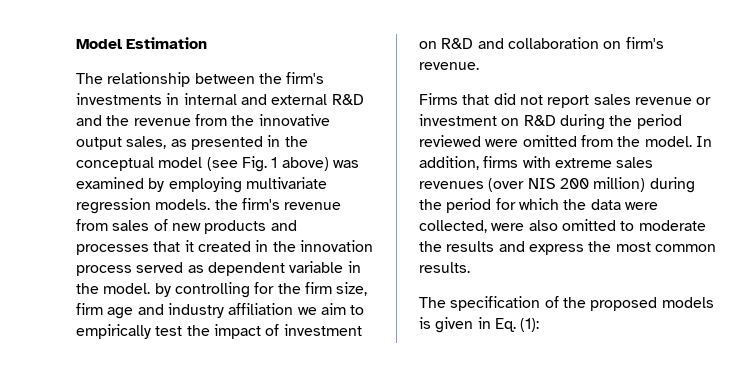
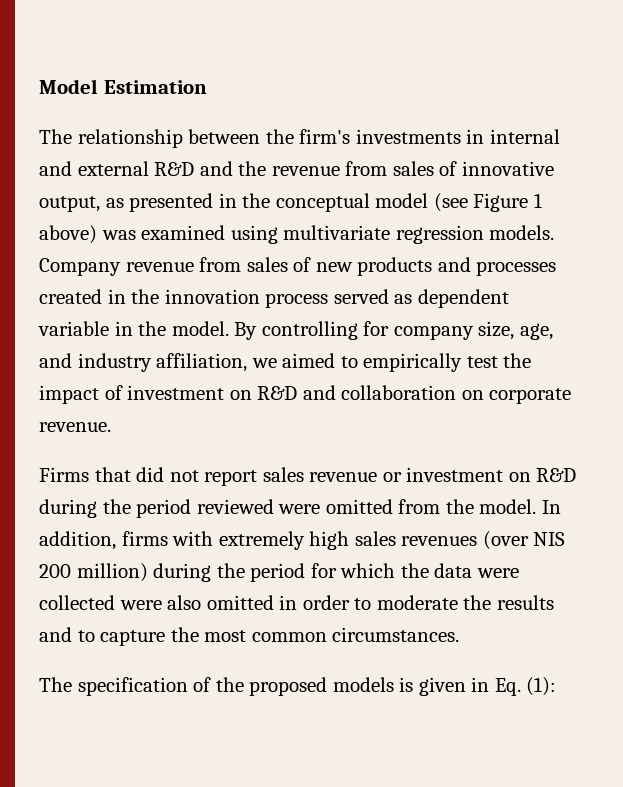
[231,114,330,126] [76,136,167,150] the innovative output sales, -> [392,161,554,176] [39,196,100,212] sales of innovative output,
[241,156,267,172] Fig. -> [473,193,529,212] Figure
[148,177,242,193] by employing -> [230,225,278,244] using
[214,198,280,210] the firm's -> [39,258,121,276] Company
[153,240,194,252] that it -> (557, 268) none
[154,283,171,297] by -> [234,322,258,340] By
[277,282,368,296] [76,303,346,319] the firm size, firm age and industry affiliation we aim -> [393,321,553,340] [39,353,336,372] company size, age, and industry affiliation, we aimed
[625,37,664,49] firm's -> [489,388,572,404] corporate
[554,158,612,168] extreme -> [218,531,350,550] extremely high
[419,220,487,233] collected, -> [39,595,115,610] collected
(616, 225) none -> [279,595,350,610] in order
[528,244,584,255] express -> [77,630,166,646] to capture
[419,262,470,273] results. -> [332,627,460,642] circumstances.

